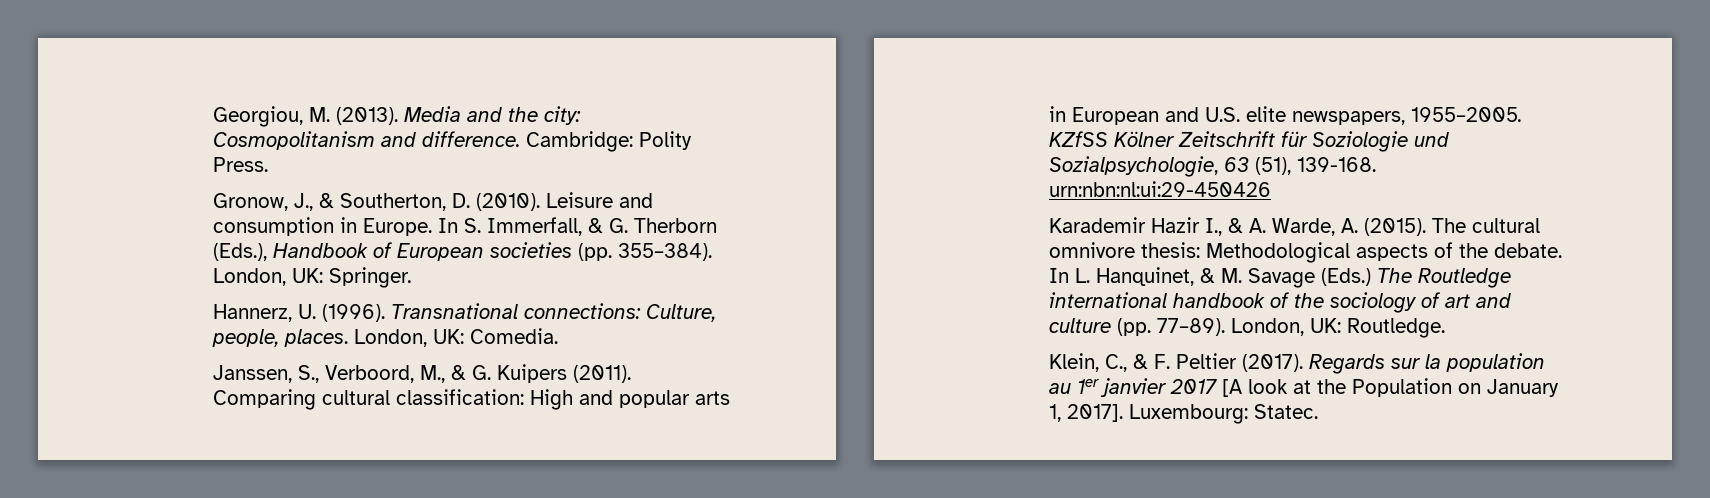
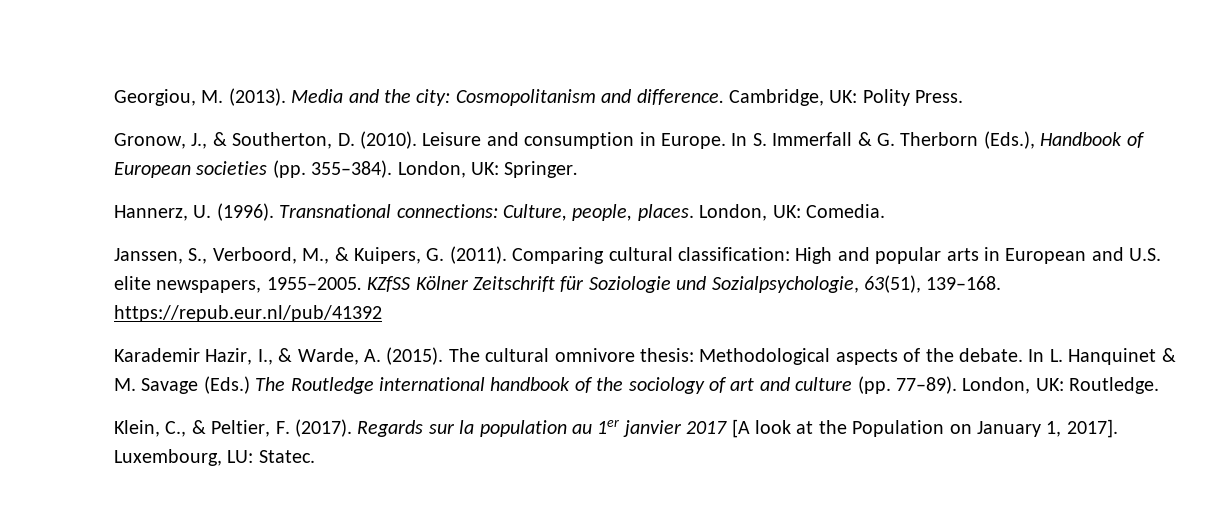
[526,131,634,152] Cambridge: -> [728,89,858,106] Cambridge, UK:
[487,217,583,236] Immerfall, -> [772,132,853,146] Immerfall
[472,364,568,383] G. Kuipers -> [353,247,445,264] Kuipers, G.
[1224,157,1377,175] [1049,181,1272,197] 63 (51), 139-168. urn:nbn:nl:ui:29-450426 -> [863,275,1002,293] [113,305,382,322] 63(51), 139–168. https://repub.eur.nl/pub/41392
[1151,217,1201,233] Hazir -> [205,348,253,365] Hazir,
[1249,218,1267,233] A. -> (293, 355) none
[1096,267,1195,286] Hanquinet, -> [1068,348,1157,365] Hanquinet
[1154,353,1238,369] F. Peltier -> [211,420,290,437] Peltier, F.
[1129,404,1249,424] Luxembourg: -> [113,449,254,466] Luxembourg, LU:

